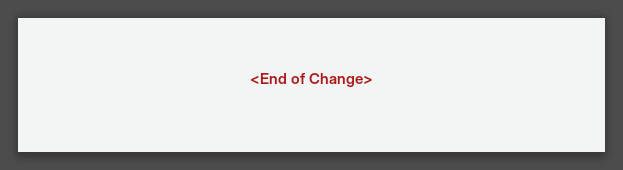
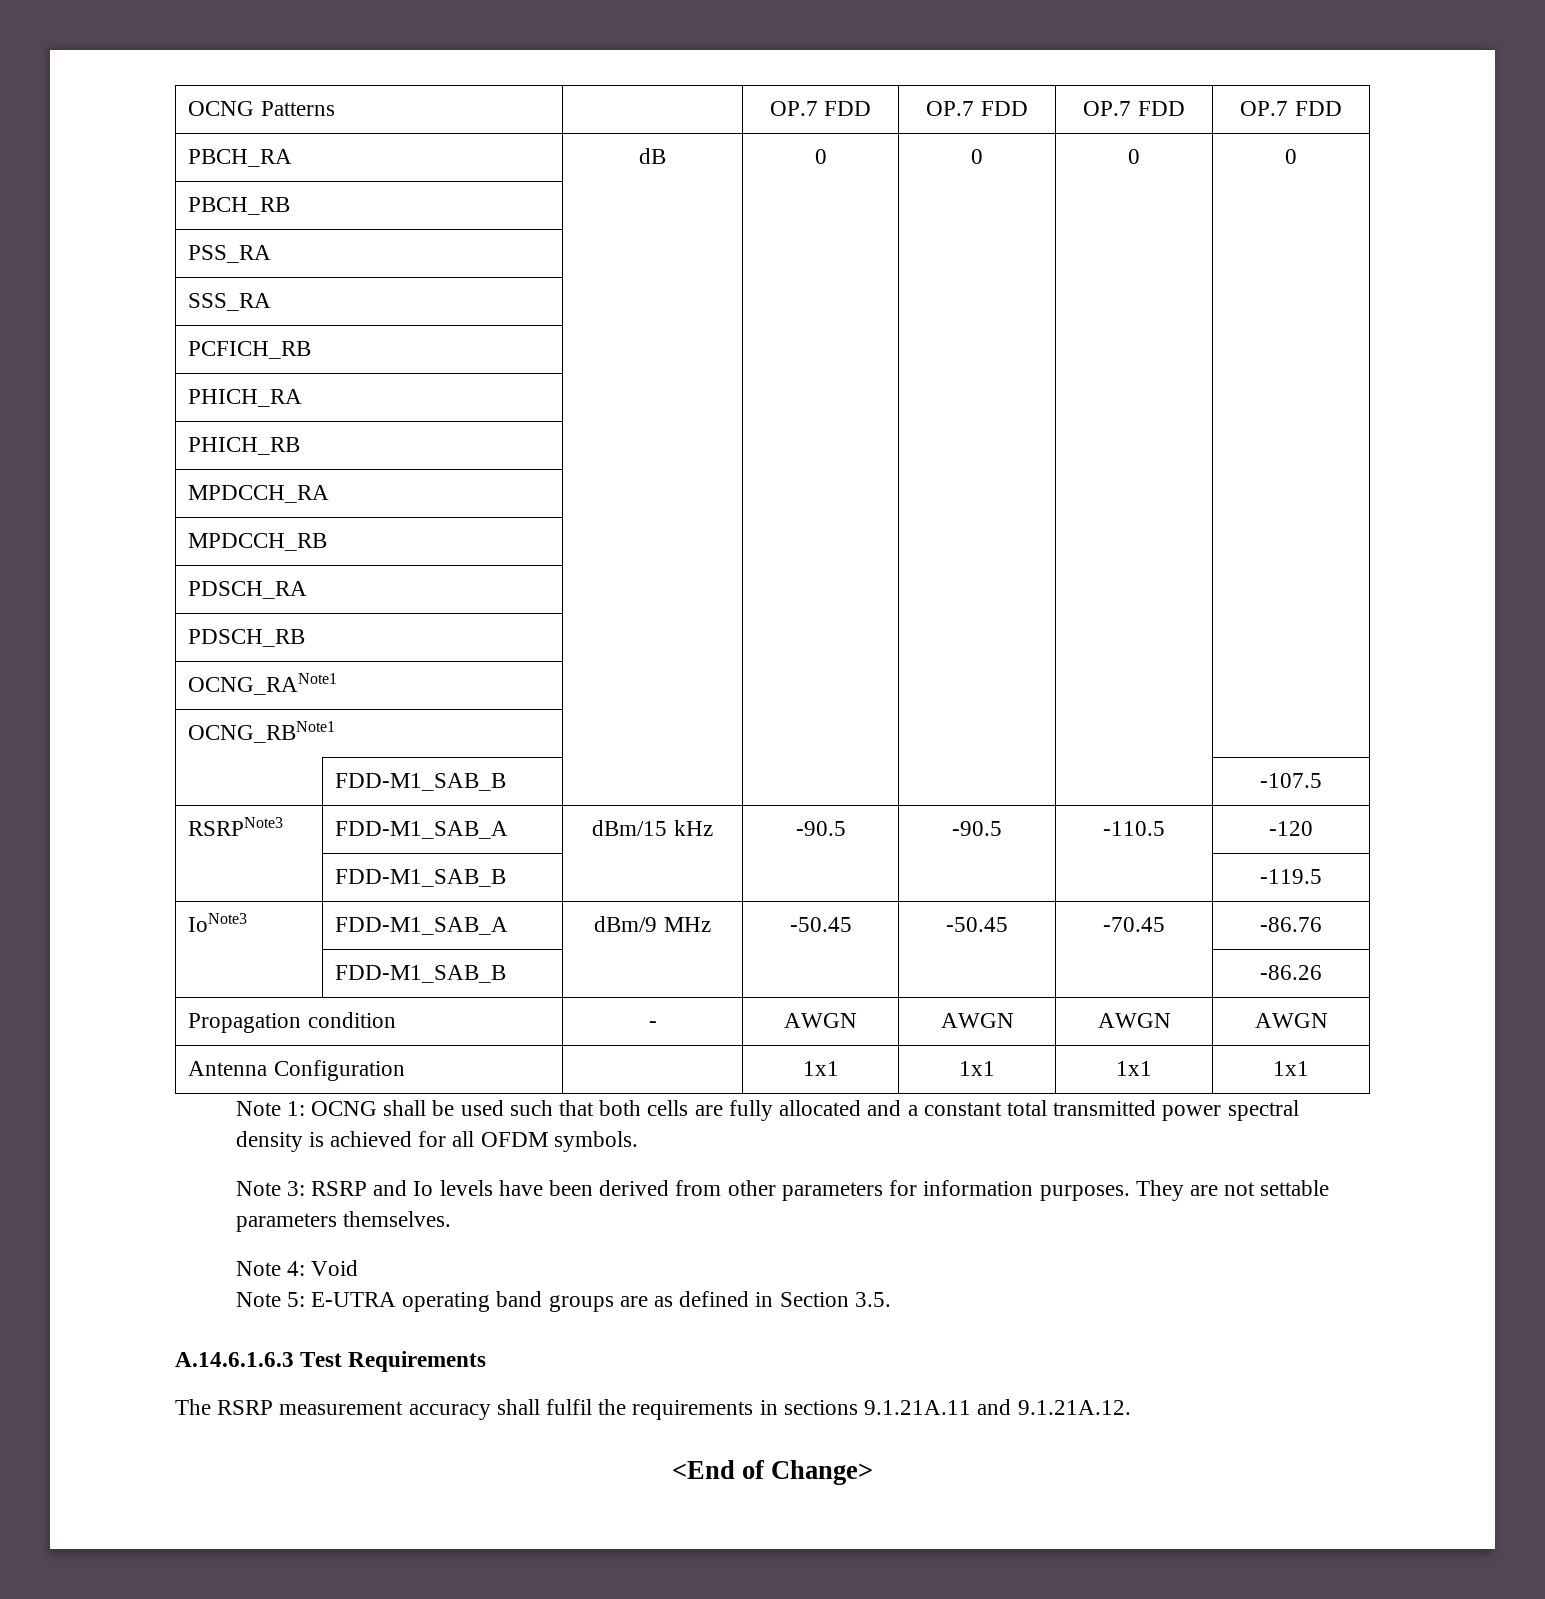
(249, 78) none -> [188,101,335,116] [769,101,872,116] [926,101,1028,116] [1083,101,1185,116] [1240,101,1342,116] [188,149,293,167] [639,148,666,164] [814,149,827,164] [971,149,983,164] [1128,149,1140,164] [1285,149,1297,164] [188,197,291,215] [188,245,272,263] [188,293,272,311] [188,341,312,359] [188,389,303,407] [188,437,301,455] [188,485,330,503] [188,533,328,551] [188,581,308,599] [188,629,306,647] [188,673,338,695] [188,721,336,743] [335,773,507,791] [1260,773,1322,788] [188,817,284,836] [335,821,509,839] [592,820,713,836] [795,821,846,836] [952,821,1002,836] [1103,821,1165,836] [1269,821,1313,836] [335,869,507,887] [1260,869,1322,884] [188,913,248,932] [335,917,509,935] [594,916,711,932] [789,917,852,932] [946,917,1008,932] [1103,917,1165,932] [1260,917,1322,932] [335,965,507,983] [1260,965,1322,980] [188,1012,396,1033] [648,1021,657,1028] [784,1013,857,1028] [940,1013,1014,1028] [1097,1013,1171,1028] [1254,1013,1328,1028] [188,1060,405,1081] [802,1061,839,1076] [959,1061,995,1076] [1116,1061,1152,1076] [1273,1061,1309,1076] [235,1100,1299,1121] [235,1131,638,1152] [235,1180,1330,1201] [235,1211,451,1232] [235,1260,358,1276] [235,1291,891,1312] [175,1351,487,1372] [175,1399,1131,1420] OCNG Patterns | | OP.7 FDD | OP.7 FDD | OP.7 FDD | OP.7 FDD // PBCH_RA | dB | 0 | 0 | 0 | 0 // PBCH_RB | | | | | // PSS_RA | | | | | // SSS_RA | | | | | // PCFICH_RB | | | | | // PHICH_RA | | | | | // PHICH_RB | | | | | // MPDCCH_RA | | | | | // MPDCCH_RB | | | | | // PDSCH_RA | | | | | // PDSCH_RB | | | | | // OCNG_RANote1 | | | | | // OCNG_RBNote1 | | | | | // | FDD-M1_SAB_B | | | | | -107.5 // RSRPNote3 | FDD-M1_SAB_A | dBm/15 kHz | -90.5 | -90.5 | -110.5 | -120 // | FDD-M1_SAB_B | | | | | -119.5 // IoNote3 | FDD-M1_SAB_A | dBm/9 MHz | -50.45 | -50.45 | -70.45 | -86.76 // | FDD-M1_SAB_B | | | | | -86.26 // Propagation condition | - | AWGN | AWGN | AWGN | AWGN // Antenna Configuration | | 1x1 | 1x1 | 1x1 | 1x1 // Note 1: OCNG shall be used such that both cells are fully allocated and a constant total transmitted power spectral density is achieved for all OFDM symbols. // Note 3: RSRP and Io levels have been derived from other parameters for information purposes. They are not settable parameters themselves. // Note 4: Void // Note 5: E-UTRA operating band groups are as defined in Section 3.5. // A.14.6.1.6.3 Test Requirements // The RSRP measurement accuracy shall fulfil the requirements in sections 9.1.21A.11 and 9.1.21A.12. //

